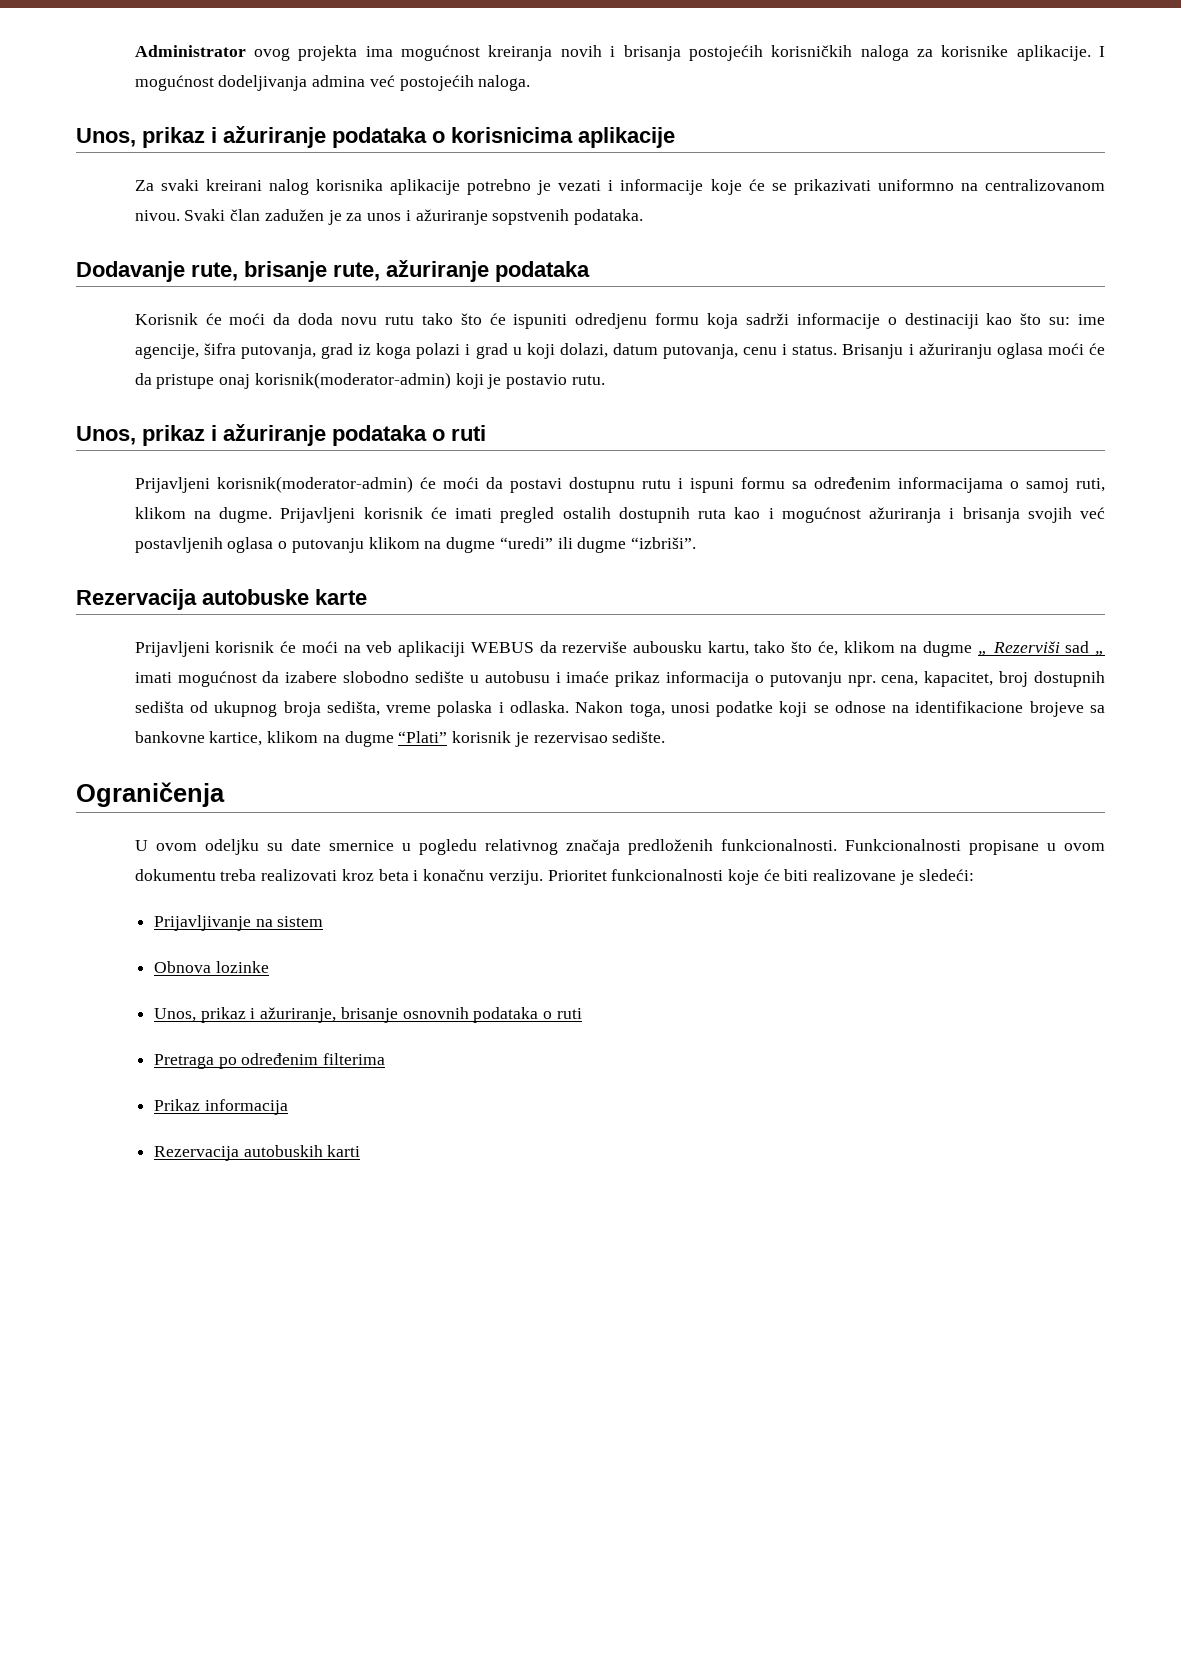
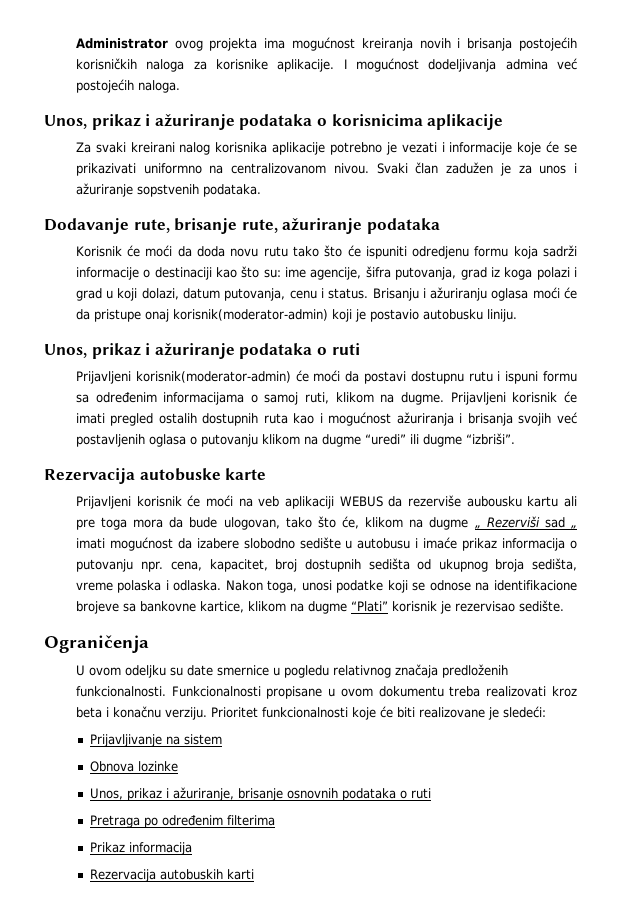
[571,375,605,385] rutu. -> [422,309,517,322] autobusku liniju.
[707,641,749,656] kartu, -> [527,496,578,507] [75,517,280,530] kartu ali pre toga mora da bude ulogovan,

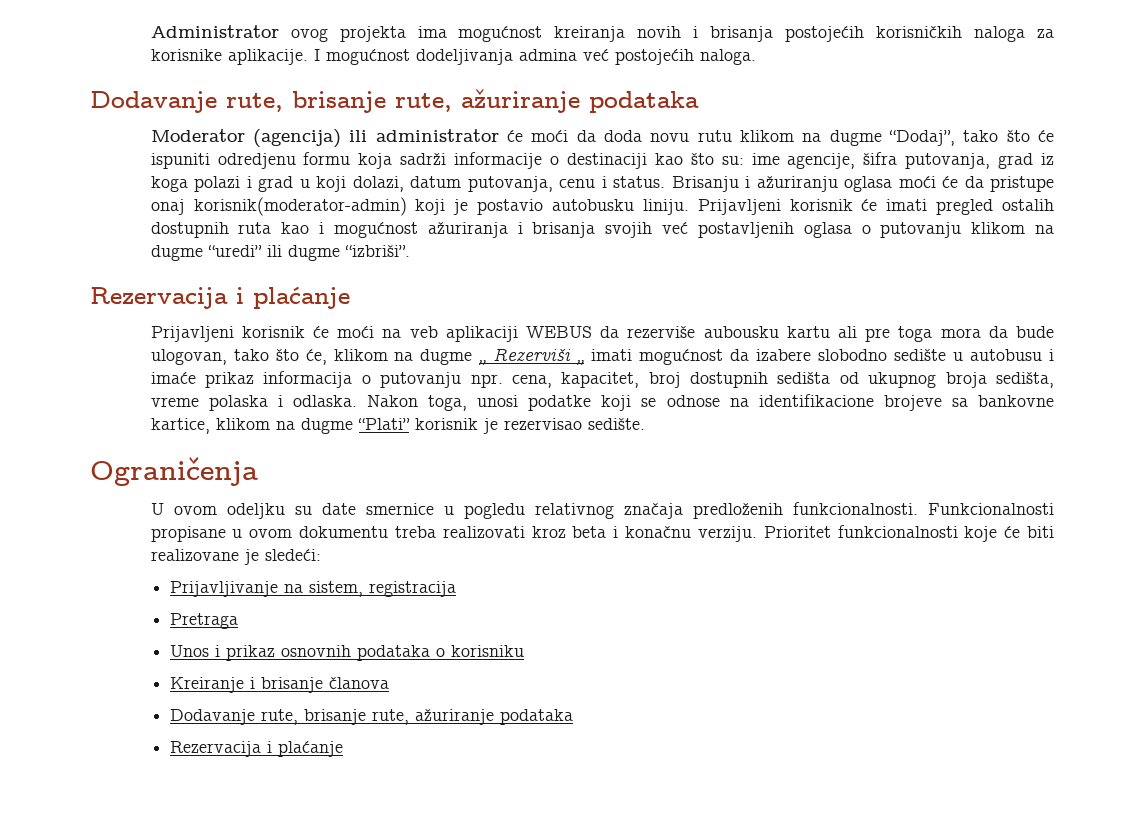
[44,114,504,130] [75,141,578,155] [75,162,577,176] [75,183,261,197] [44,218,440,234] [75,246,122,257] // Unos, prikaz i ažuriranje podataka o korisnicima aplikacije // Za svaki kreirani nalog korisnika aplikacije potrebno je vezati i informacije koje će se prikazivati uniformno na centralizovanom nivou. Svaki član zadužen je za unos i ažuriranje sopstvenih podataka. // Dodavanje rute, brisanje rute, ažuriranje podataka // Korisnik -> [90,89,699,113] [150,129,499,148] // Dodavanje rute, brisanje rute, ažuriranje podataka // Moderator (agencija) ili administrator
(288, 251) none -> [739,130,955,146] klikom na dugme “Dodaj”,
[44,343,360,359] [75,370,577,384] [75,392,445,405] // Unos, prikaz i ažuriranje podataka o ruti // Prijavljeni korisnik(moderator-admin) će moći da postavi dostupnu rutu i ispuni formu sa određenim informacijama o samoj ruti, klikom na dugme. -> (689, 207) none
[139,468,267,481] autobuske karte -> [236,287,350,309] i plaćanje
[544,517,565,528] sad -> (572, 355) none
[184,734,223,745] [90,761,179,772] [90,787,432,801] [90,815,276,828] [90,842,193,855] [90,869,255,882] sistem // Obnova lozinke // Unos, prikaz i ažuriranje, brisanje osnovnih podataka o ruti // Pretraga po određenim filterima // Prikaz informacija // Rezervacija autobuskih karti -> [308,581,456,597] [169,613,238,629] [169,645,524,661] [169,677,389,693] [169,709,573,725] [169,741,343,757] sistem, registracija // Pretraga // Unos i prikaz osnovnih podataka o korisniku // Kreiranje i brisanje članova // Dodavanje rute, brisanje rute, ažuriranje podataka // Rezervacija i plaćanje

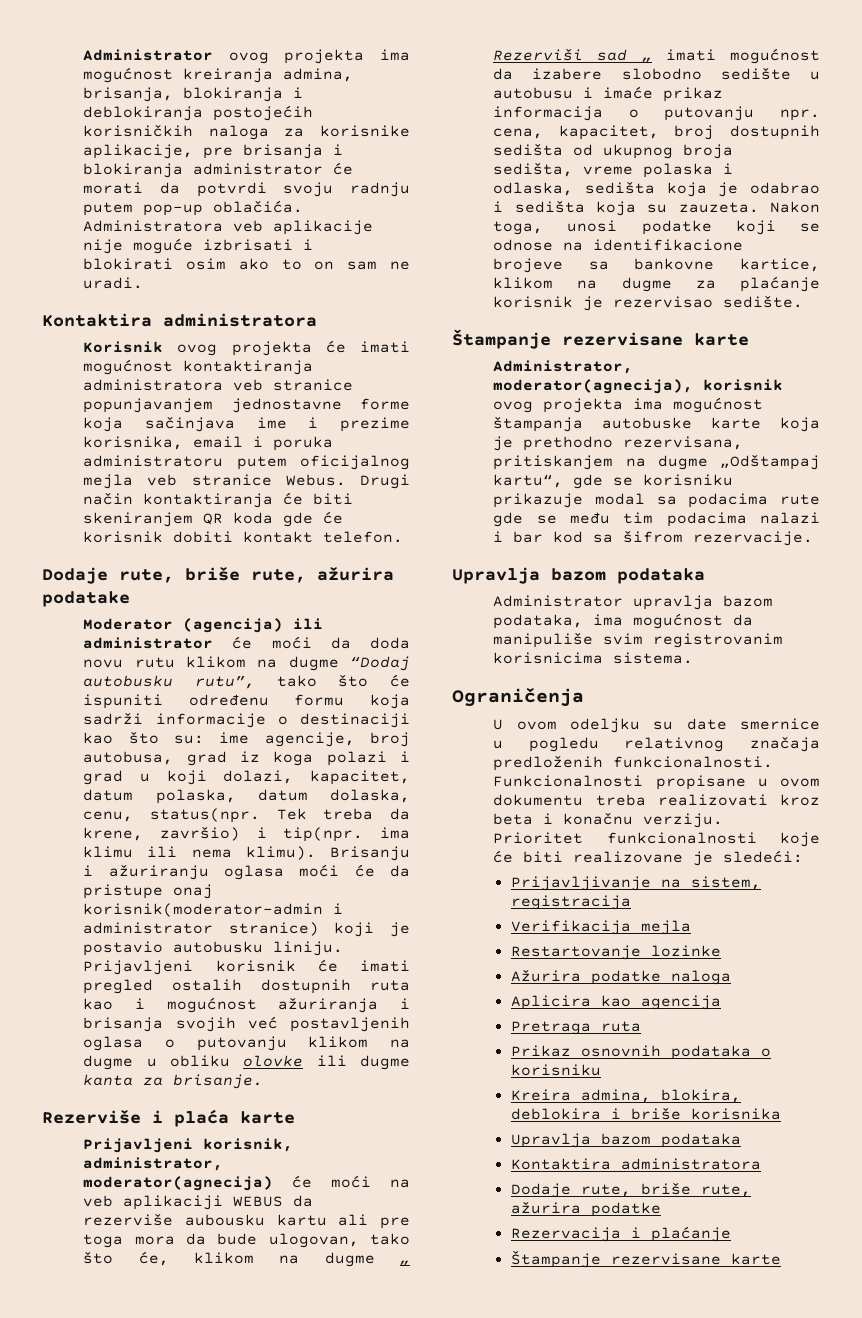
[637,26,774,42] novih i brisanja -> [283,68,354,82] [83,87,304,102] [83,106,204,121] admina, brisanja, blokiranja i deblokiranja
[227,49,756,65] [90,89,699,113] aplikacije. I mogućnost dodeljivanja admina već postojećih naloga. // Dodavanje rute, brisanje rute, ažuriranje podataka -> [83,144,344,159] [83,162,354,178] [83,182,410,197] [83,200,304,216] [83,220,374,235] [83,238,314,254] [83,258,411,270] [83,277,144,289] [42,313,317,327] [83,340,410,356] [83,359,314,375] [83,379,354,391] [83,398,410,413] [83,417,410,432] [83,436,334,451] [83,455,410,470] [83,474,410,489] [83,492,354,508] [83,511,344,527] [83,531,404,543] [42,567,394,584] [42,591,130,607] aplikacije, pre brisanja i blokiranja administrator će morati da potvrdi svoju radnju putem pop-up oblačića. Administratora veb aplikacije nije moguće izbrisati i blokirati osim ako to on sam ne uradi. // Kontaktira administratora // Korisnik ovog projekta će imati mogućnost kontaktiranja administratora veb stranice popunjavanjem jednostavne forme koja sačinjava ime i prezime korisnika, email i poruka administratoru putem oficijalnog mejla veb stranice Webus. Drugi način kontaktiranja će biti skeniranjem QR koda gde će korisnik dobiti kontakt telefon. // Dodaje rute, briše rute, ažurira podatake
[888,130,955,146] “Dodaj”, -> [350,656,410,671] [83,675,255,689] “Dodaj autobusku rutu”,
[217,153,296,169] odredjenu -> [188,694,269,706] određenu
[863,152,991,169] šifra putovanja, -> [370,732,410,747] [83,751,174,765] broj autobusa,
[410,176,666,192] datum putovanja, cenu i status. -> [310,770,410,785] [83,789,410,804] [83,808,410,823] [83,827,410,842] [83,846,316,860] kapacitet, datum polaska, datum dolaska, cenu, status(npr. Tek treba da krene, završio) i tip(npr. ima klimu ili nema klimu).
[193,197,407,216] korisnik(moderator-admin) -> [83,903,344,917] [83,922,319,936] korisnik(moderator-admin i administrator stranice)
[207,245,410,261] [90,287,350,309] [150,326,305,342] “uredi” ili dugme “izbriši”. // Rezervacija i plaćanje // Prijavljeni korisnik -> [146,1055,410,1070] [83,1074,264,1089] [42,1109,295,1127] [83,1138,294,1153] [83,1157,224,1171] [83,1176,274,1191] u obliku olovke ili dugme kanta za brisanje. // Rezerviše i plaća karte // Prijavljeni korisnik, administrator, moderator(agnecija)
(572, 355) none -> [597,49,628,61] sad
[292,395,357,407] odlaska. -> [493,182,820,197] [493,201,759,216] odlaska, sedišta koja je odabrao i sedišta koja su zauzeta.
[357,418,410,430] “Plati” -> [695,276,820,292] za plaćanje
(645, 424) none -> [452,329,749,349] [493,360,634,374] [493,379,784,394] [493,397,764,413] [493,417,820,432] [493,436,744,451] [493,455,820,470] [493,474,734,489] [493,493,820,508] [493,512,820,527] [493,531,814,546] [452,567,705,584] [493,595,774,610] [493,613,754,629] [493,633,784,648] [493,652,694,664] // Štampanje rezervisane karte // Administrator, moderator(agnecija), korisnik ovog projekta ima mogućnost štampanja autobuske karte koja je prethodno rezervisana, pritiskanjem na dugme „Odštampaj kartu“, gde se korisniku prikazuje modal sa podacima rute gde se među tim podacima nalazi i bar kod sa šifrom rezervacije. // Upravlja bazom podataka // Administrator upravlja bazom podataka, ima mogućnost da manipuliše svim registrovanim korisnicima sistema.
[169,613,238,629] [169,645,524,661] [169,677,389,693] [169,709,573,725] [169,741,343,757] Pretraga // Unos i prikaz osnovnih podataka o korisniku // Kreiranje i brisanje članova // Dodavanje rute, brisanje rute, ažuriranje podataka // Rezervacija i plaćanje -> [510,920,691,935] [510,945,721,960] [510,970,731,985] [510,995,721,1010] [510,1021,641,1035] [510,1045,771,1060] [510,1064,601,1076] [510,1089,741,1103] [510,1108,781,1120] [510,1133,741,1148] [510,1158,761,1170] [510,1183,751,1198] [510,1202,661,1217] [510,1226,731,1242] [510,1250,781,1268] Verifikacija mejla // Restartovanje lozinke // Ažurira podatke naloga // Aplicira kao agencija // Pretraga ruta // Prikaz osnovnih podataka o korisniku // Kreira admina, blokira, deblokira i briše korisnika // Upravlja bazom podataka // Kontaktira administratora // Dodaje rute, briše rute, ažurira podatke // Rezervacija i plaćanje // Štampanje rezervisane karte

